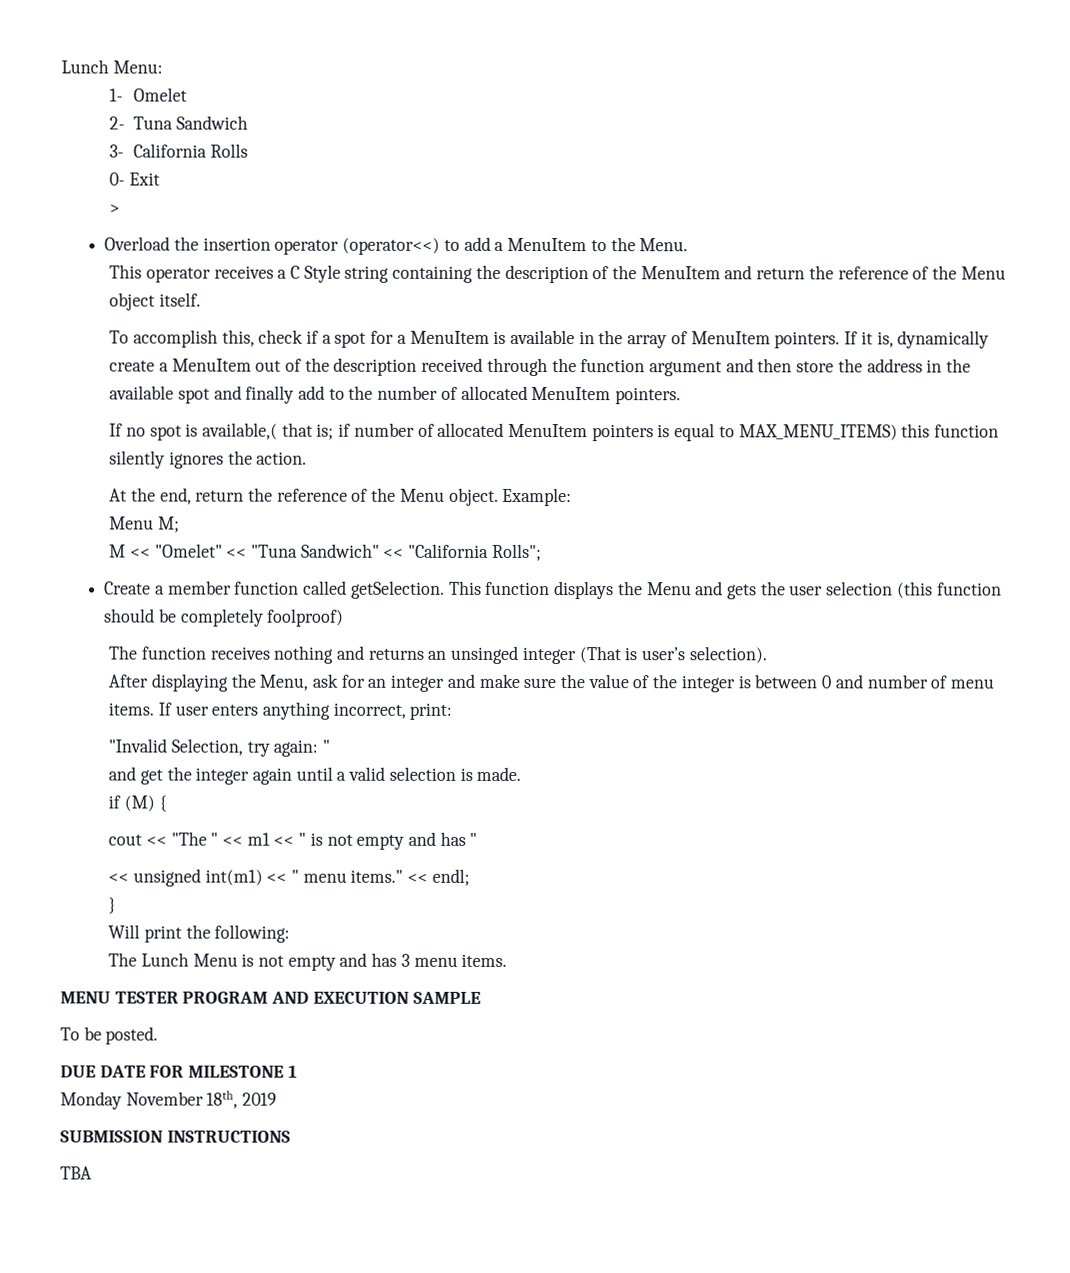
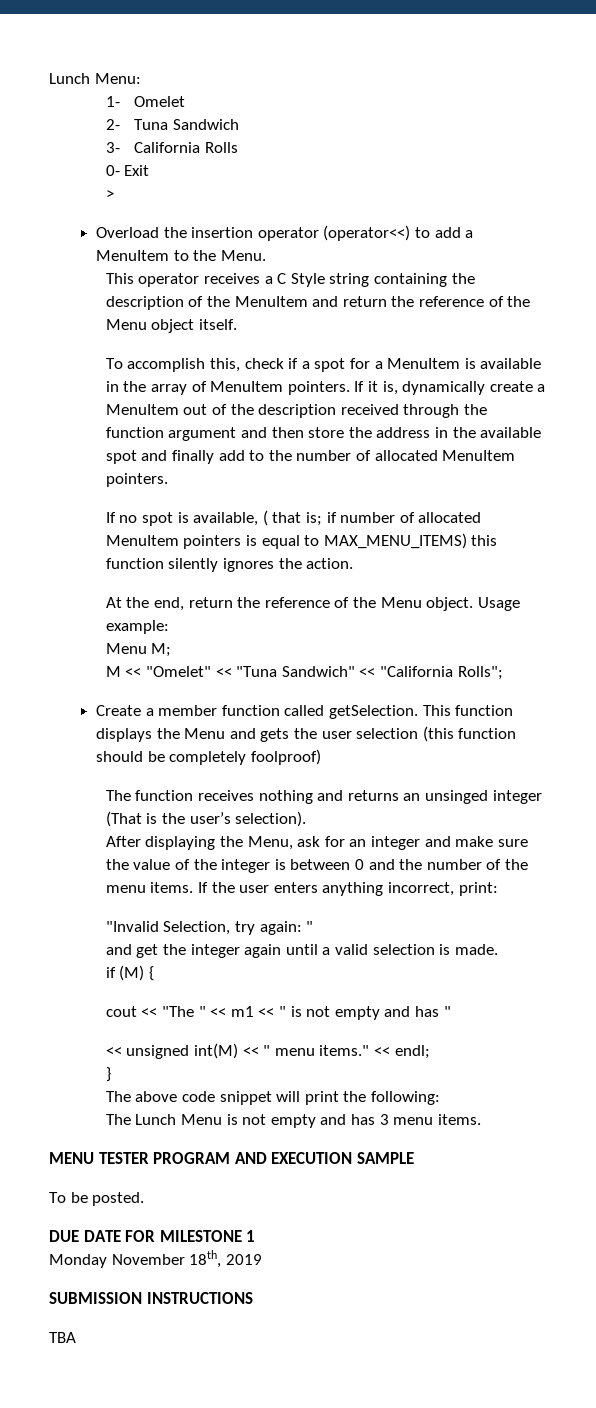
[201,422,278,440] available,( -> [193,510,268,526] available, (
[502,487,573,507] Example: -> [477,597,520,611] [105,620,169,634] Usage example:
(638, 654) none -> [162,813,186,824] the
[866,674,948,689] number of -> [399,859,528,870] the number of the
(172, 709) none -> [211,882,235,893] the
[204,869,263,886] int(m1) -> [194,1043,239,1059] int(M)
[108,924,141,939] Will -> [105,1091,301,1105] The above code snippet will

